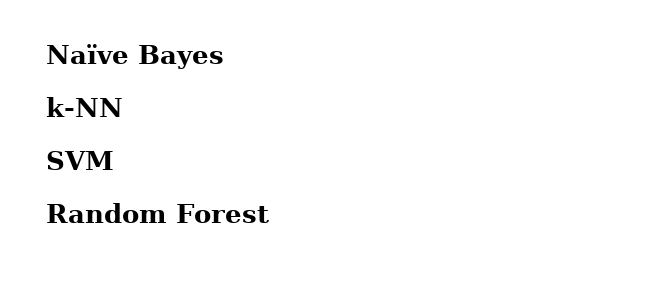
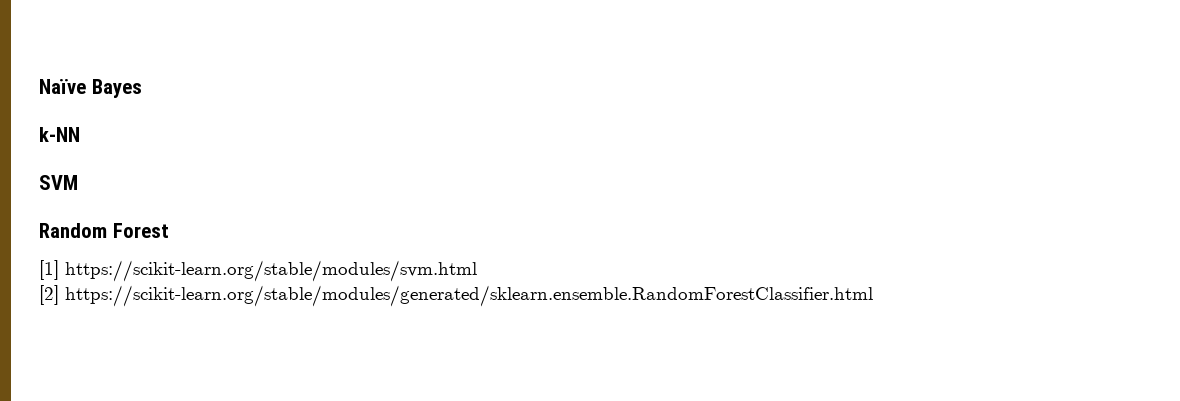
(270, 213) none -> [39,260,477,282] [39,285,873,307] // [1] https://scikit-learn.org/stable/modules/svm.html // [2] https://scikit-learn.org/stable/modules/generated/sklearn.ensemble.RandomForestClassifier.html

